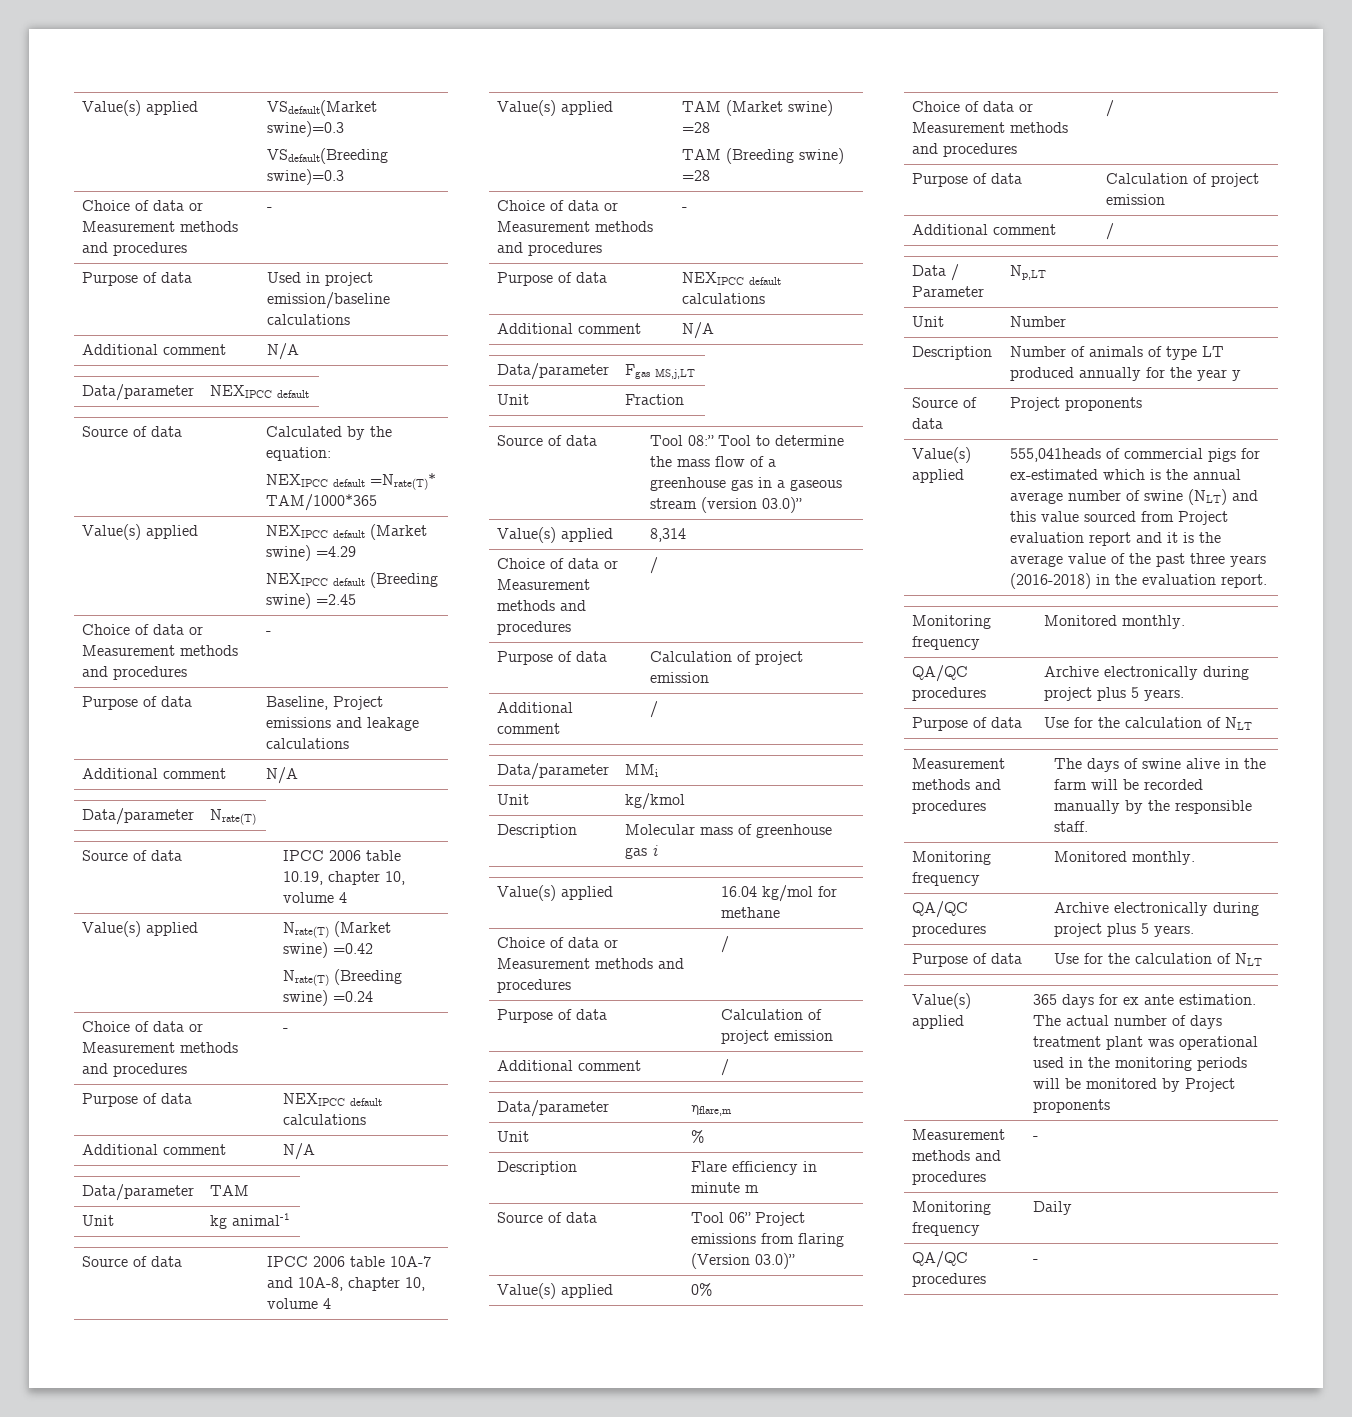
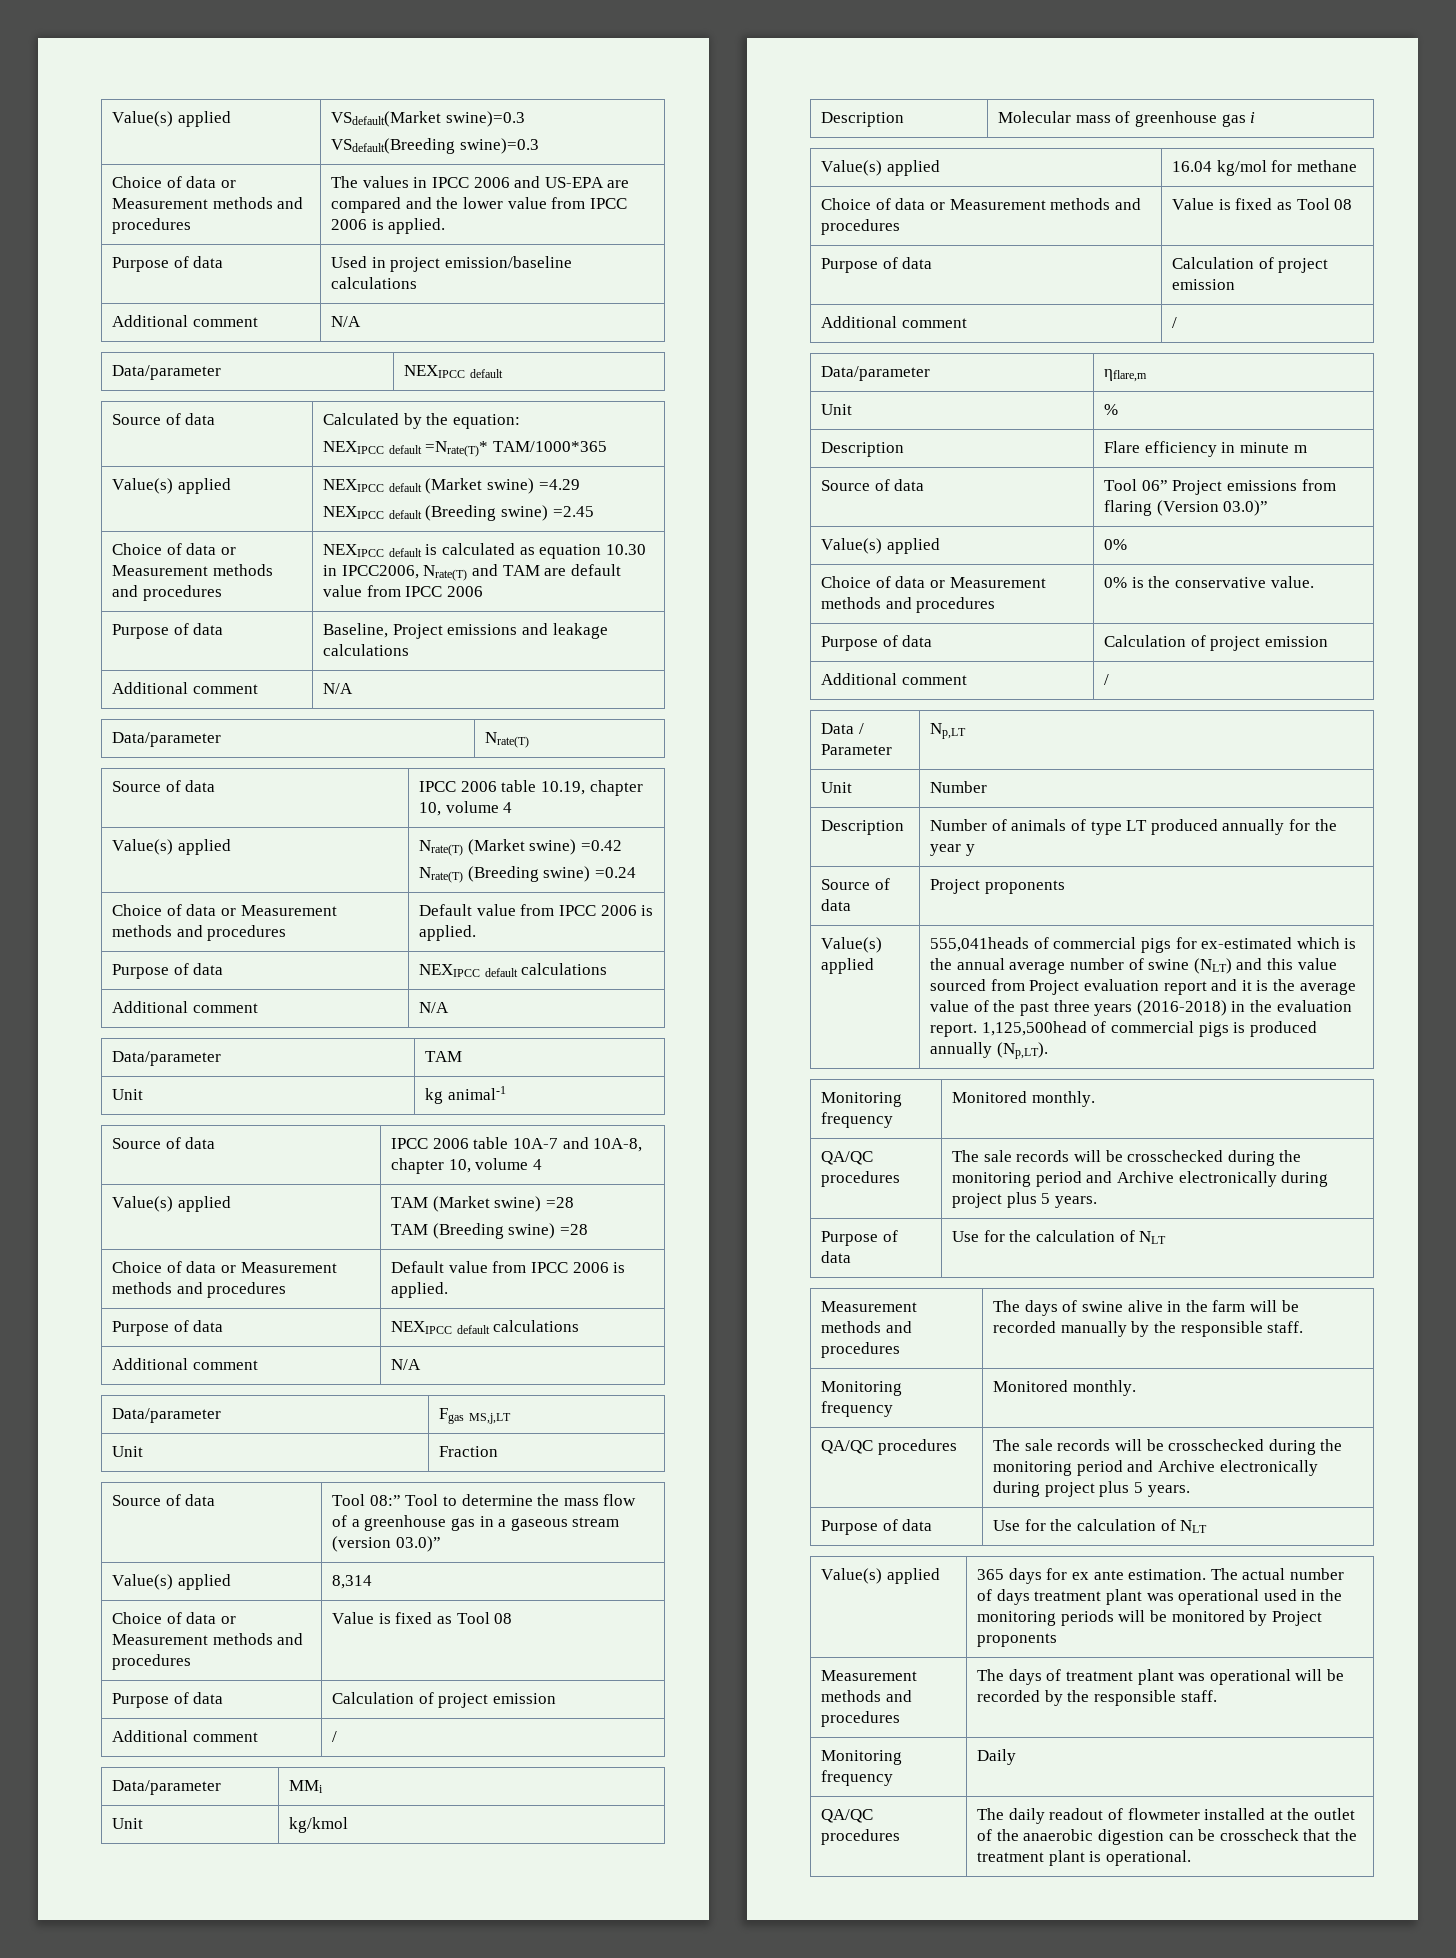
[266,207,272,211] - -> [331,176,630,188] [331,197,627,213] [331,218,446,234] The values in IPCC 2006 and US-EPA are compared and the lower value from IPCC 2006 is applied.
[265,631,271,635] - -> [323,543,646,559] [323,564,621,581] [323,585,483,597] NEXIPCC default is calculated as equation 10.30 in IPCC2006, Nrate(T) and TAM are default value from IPCC 2006
[282,1028,288,1032] - -> [419,904,654,916] [419,925,477,941] Default value from IPCC 2006 is applied.
[681,207,687,211] - -> [391,1261,626,1273] [391,1282,449,1298] Default value from IPCC 2006 is applied.
[649,557,658,574] / -> [332,1612,513,1624] Value is fixed as Tool 08
[720,936,729,953] / -> [1172,198,1353,210] Value is fixed as Tool 08
[1105,100,1114,117] / -> [1104,576,1314,588] 0% is the conservative value.
[911,615,991,629] [911,636,980,650] [1043,615,1185,629] [911,665,968,682] [911,687,986,701] // Monitoring frequency | Monitored monthly. // QA/QC procedures | -> [981,1021,1317,1037] [930,1042,1048,1059] [821,1092,903,1107] [821,1112,894,1128] [952,1091,1095,1107] [821,1151,874,1165] [821,1171,901,1187] [952,1150,1302,1166] [952,1171,1113,1187] 1,125,500head of commercial pigs is produced annually (Np,LT). // Monitoring frequency | Monitored monthly. // QA/QC procedures | The sale records will be crosschecked during the monitoring period and
(986, 930) none -> [993,1439,1343,1455] [993,1460,1154,1476] The sale records will be crosschecked during the monitoring period and
[1032,1136,1038,1140] - -> [977,1669,1344,1685] [977,1690,1217,1706] The days of treatment plant was operational will be recorded by the responsible staff.
[1032,1259,1038,1263] - -> [977,1808,1355,1824] [977,1829,1357,1845] [977,1850,1191,1866] The daily readout of flowmeter installed at the outlet of the anaerobic digestion can be crosscheck that the treatment plant is operational.

